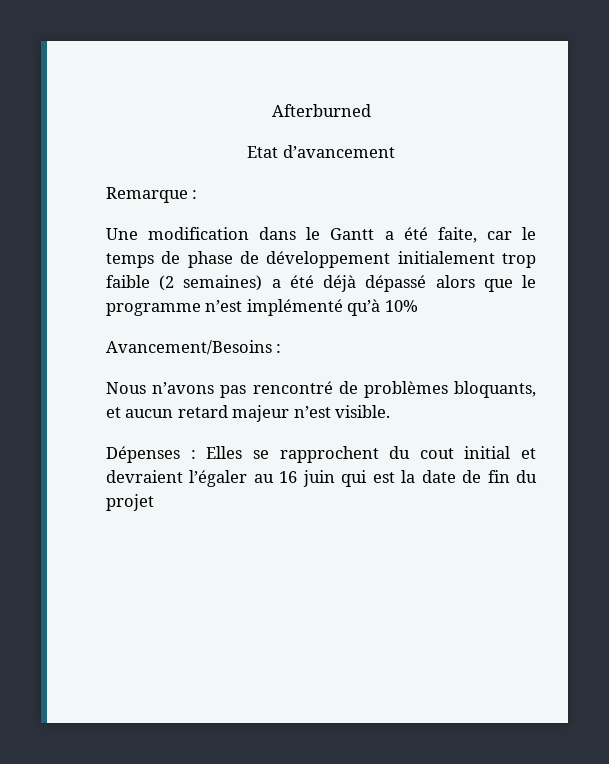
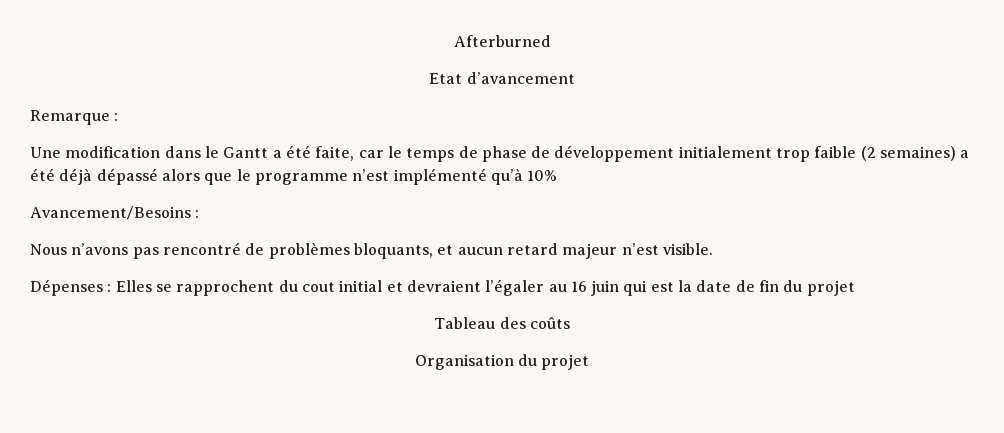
(154, 502) none -> [434,317,570,329] [414,354,590,370] // Tableau des coûts // Organisation du projet

